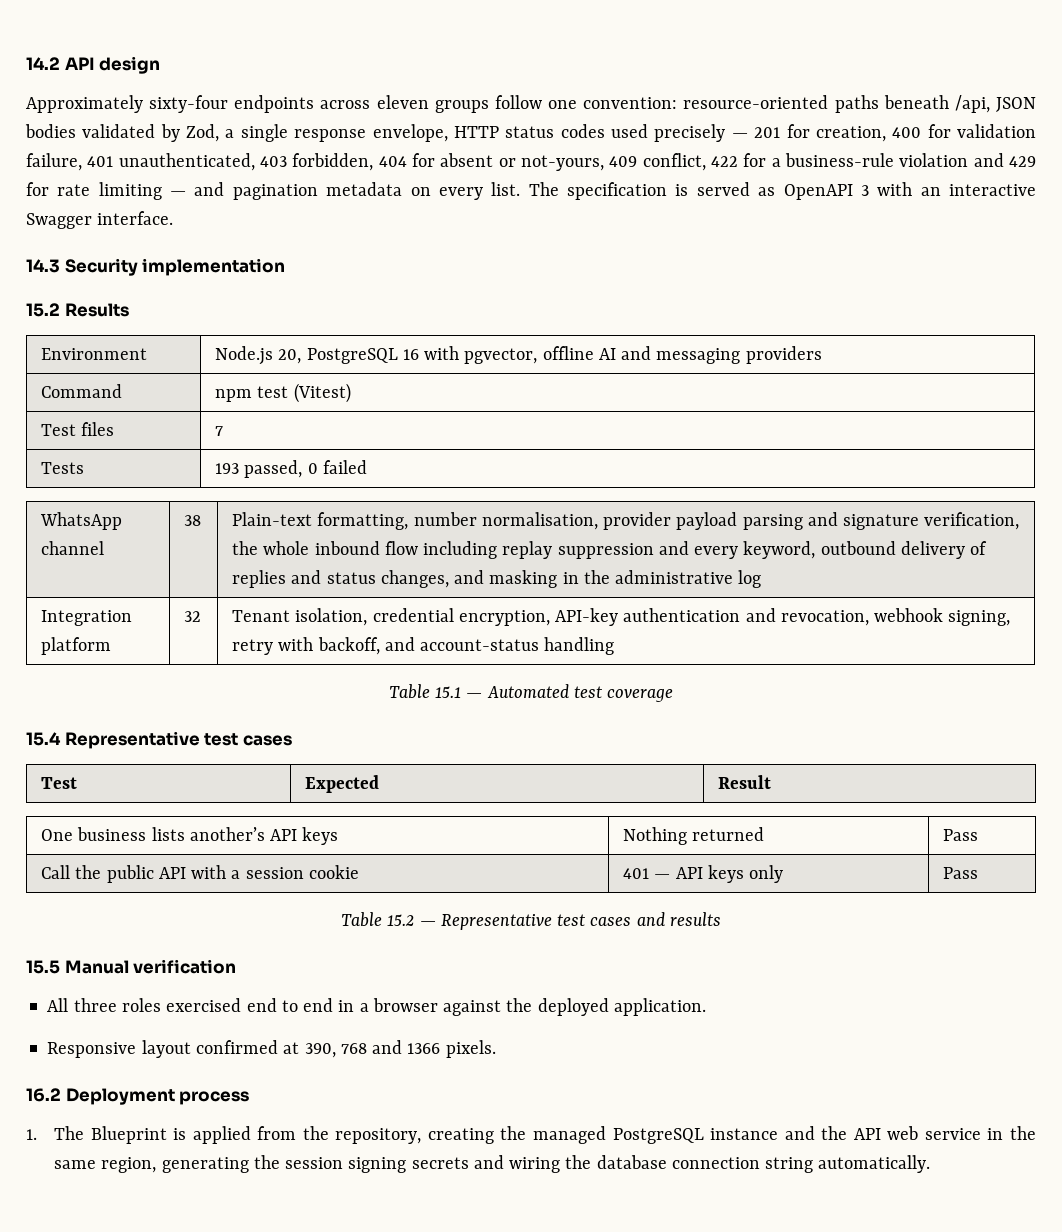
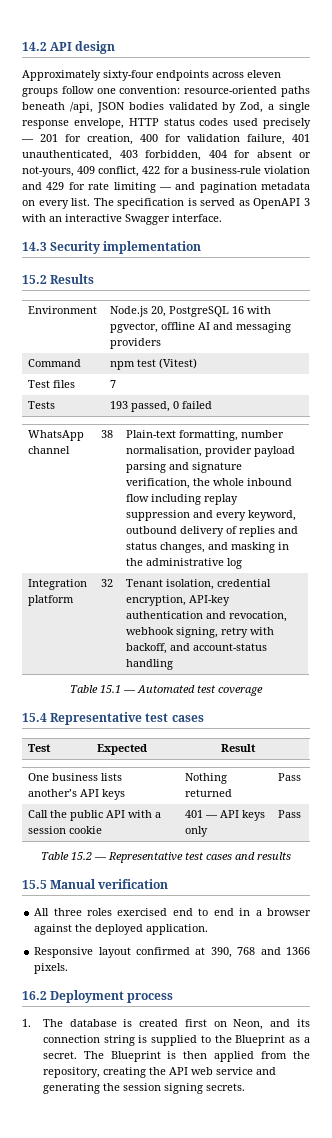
(84, 1133) none -> [69,1019,310,1030] [42,1035,310,1046] [42,1051,104,1059] database is created first on Neon, and its connection string is supplied to the Blueprint as a secret. The
(187, 1134) none -> [183,1051,208,1059] then
[532,1126,1036,1144] [53,1155,931,1173] managed PostgreSQL instance and the API web service in the same region, generating the session signing secrets and wiring the database connection string automatically. -> [168,1067,276,1075] [42,1083,245,1094] API web service and generating the session signing secrets.

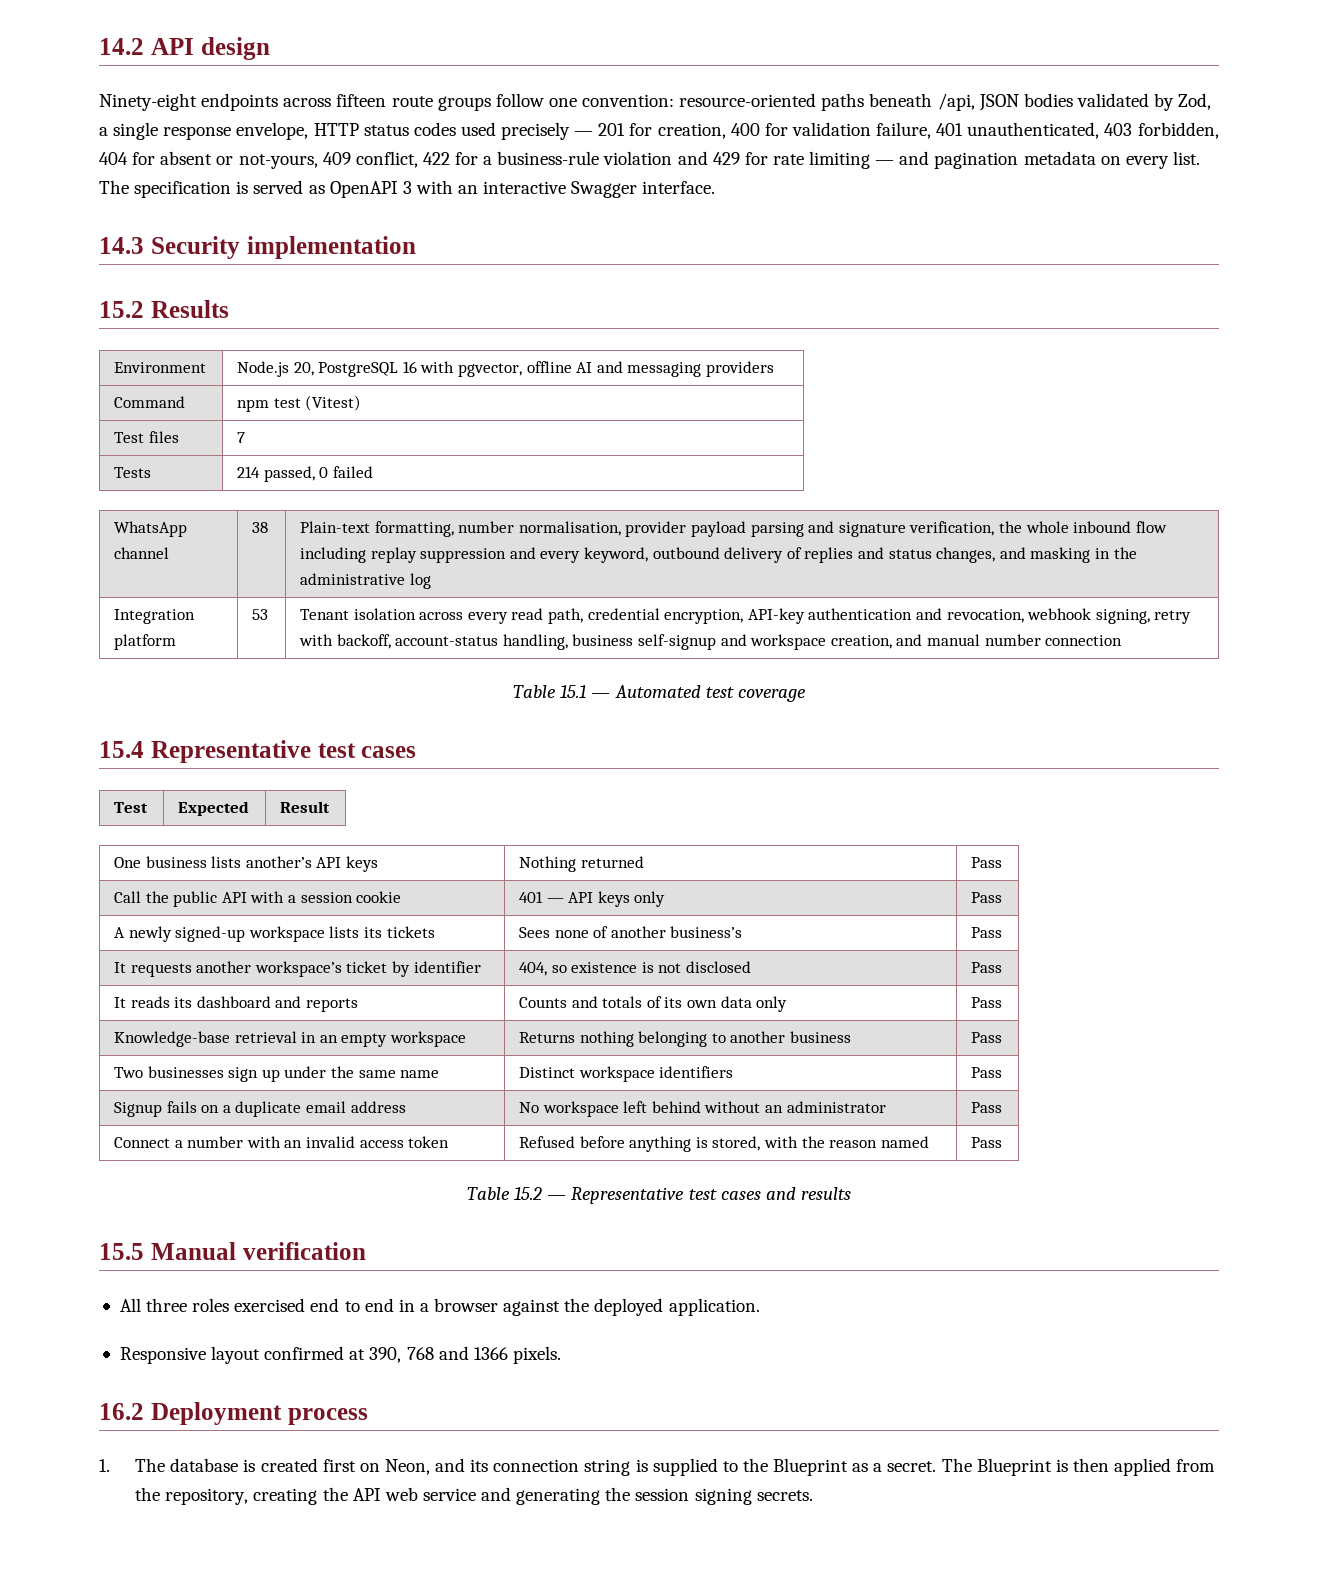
[22,70,281,81] Approximately sixty-four endpoints across eleven -> [99,93,433,111] Ninety-eight endpoints across fifteen route
[110,401,129,409] 193 -> [237,466,261,478] 214
[101,579,114,587] 32 -> [252,609,269,620] 53
[166,579,215,590] isolation, -> [353,608,584,624] isolation across every read path,
[170,643,268,651] [126,659,174,670] and account-status handling -> [395,634,1123,650] account-status handling, business self-signup and workspace creation, and manual number connection
(302, 814) none -> [114,926,435,942] [519,926,743,938] [971,927,1003,938] [114,961,481,977] [519,961,752,976] [971,962,1003,973] [114,996,359,1012] [519,996,788,1012] [971,997,1003,1008] [114,1031,467,1047] [519,1031,852,1047] [971,1032,1003,1043] [114,1066,440,1082] [519,1066,734,1082] [971,1067,1003,1078] [114,1101,406,1117] [519,1101,886,1117] [971,1102,1003,1113] [114,1136,450,1148] [519,1136,929,1152] [971,1137,1003,1148] // A newly signed-up workspace lists its tickets | Sees none of another business’s | Pass // It requests another workspace’s ticket by identifier | 404, so existence is not disclosed | Pass // It reads its dashboard and reports | Counts and totals of its own data only | Pass // Knowledge-base retrieval in an empty workspace | Returns nothing belonging to another business | Pass // Two businesses sign up under the same name | Distinct workspace identifiers | Pass // Signup fails on a duplicate email address | No workspace left behind without an administrator | Pass // Connect a number with an invalid access token | Refused before anything is stored, with the reason named | Pass

